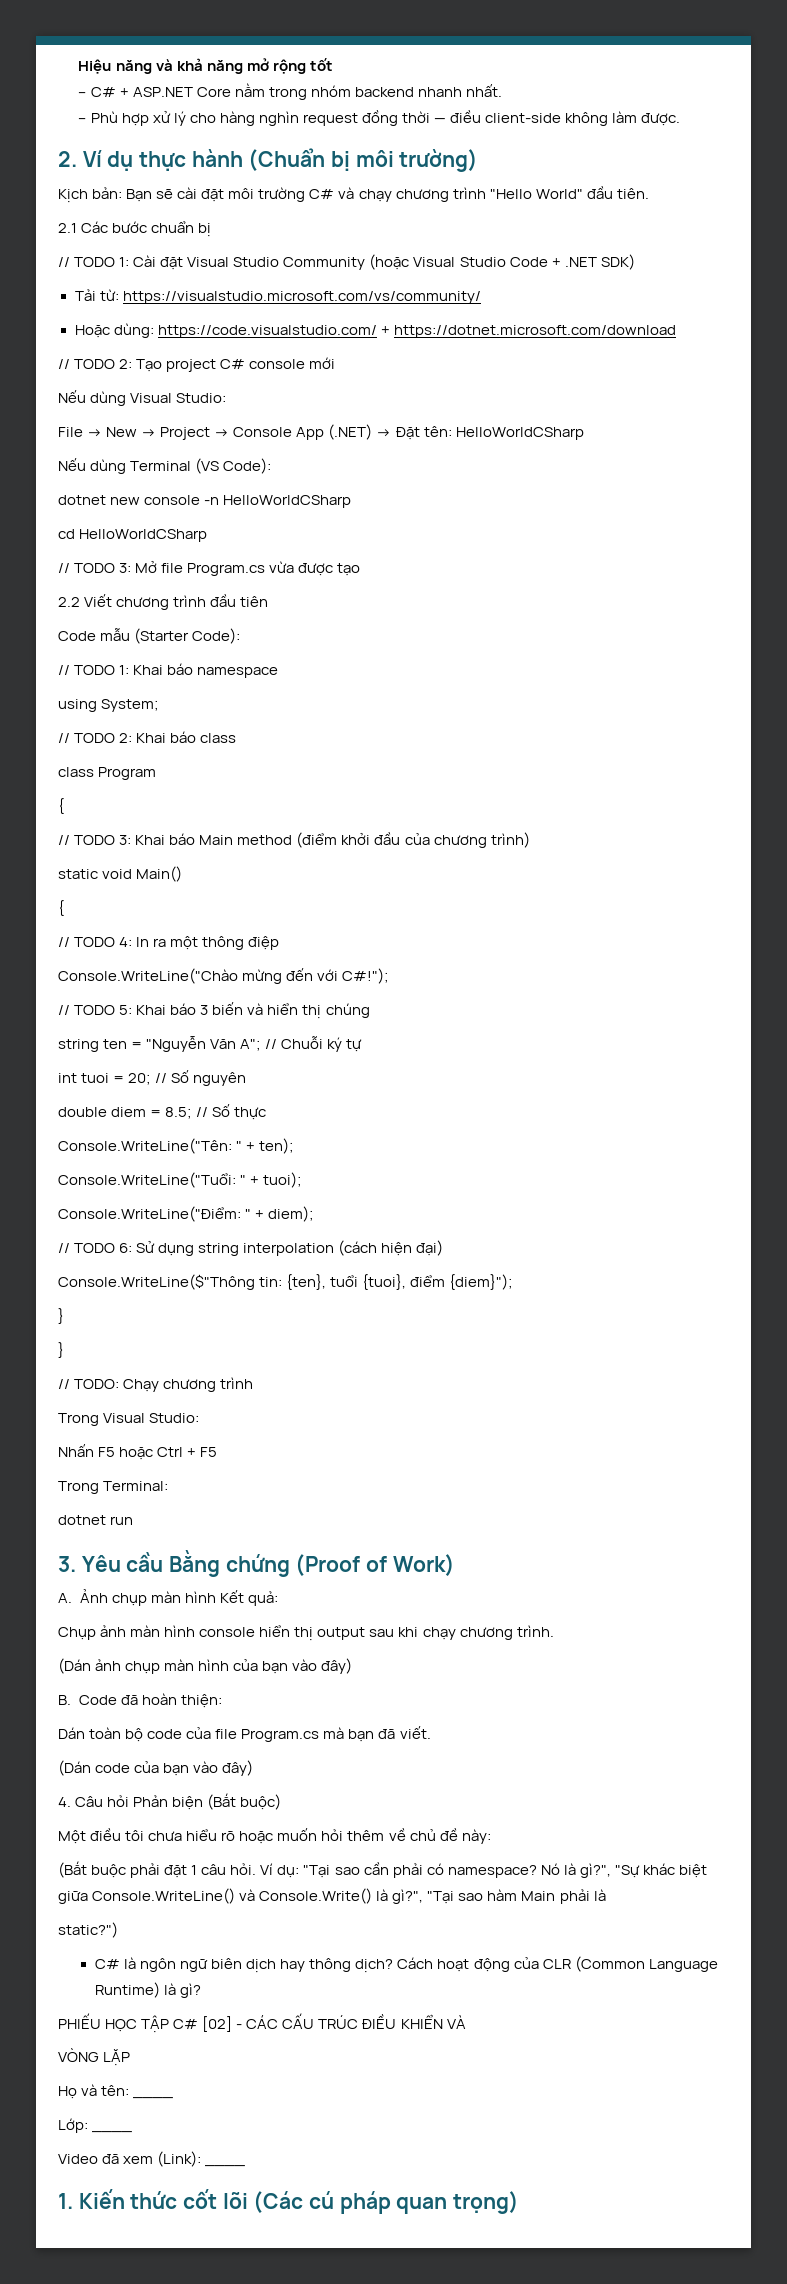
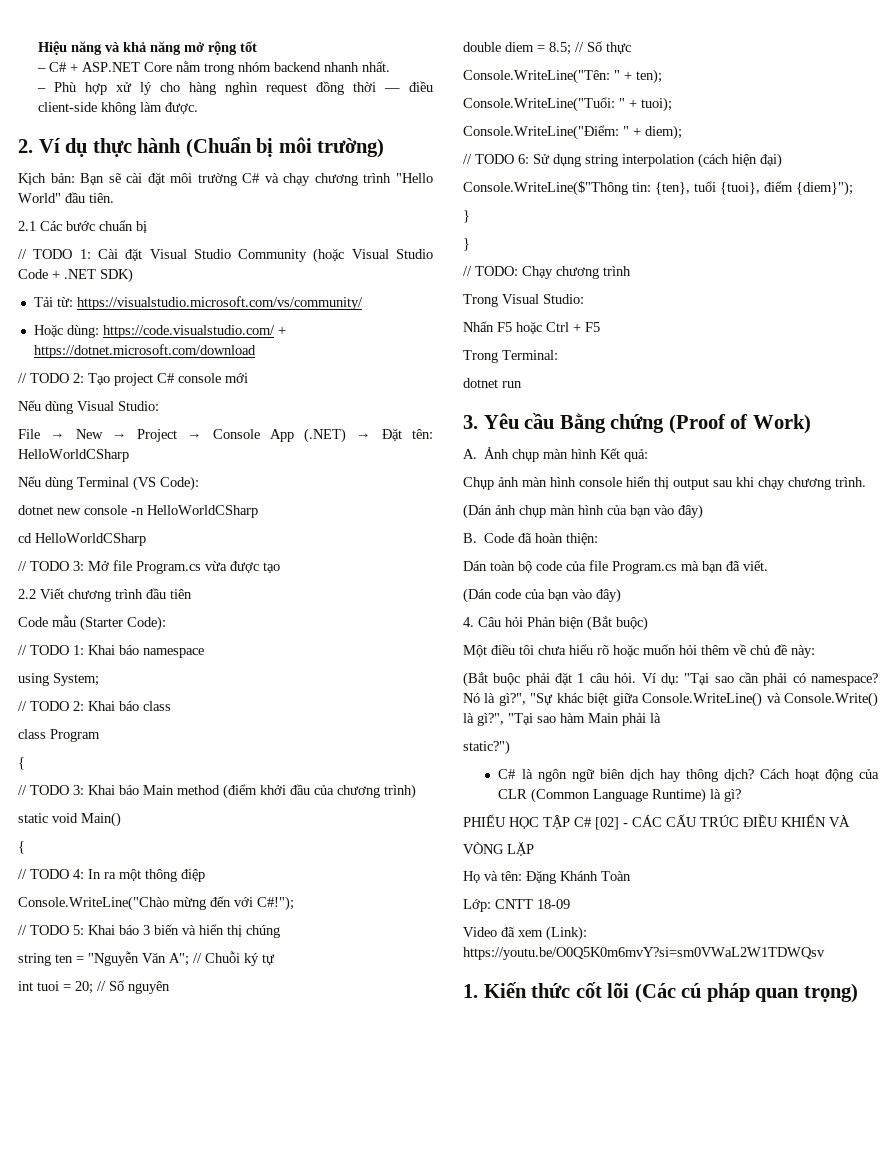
[133,2096,174,2099] ____ -> [526,870,631,884] Đặng Khánh Toàn
[92,2130,133,2133] ____ -> [495,899,570,909] CNTT 18-09
[205,2164,246,2167] ____ -> [463,947,825,960] https://youtu.be/O0Q5K0m6mvY?si=sm0VWaL2W1TDWQsv

